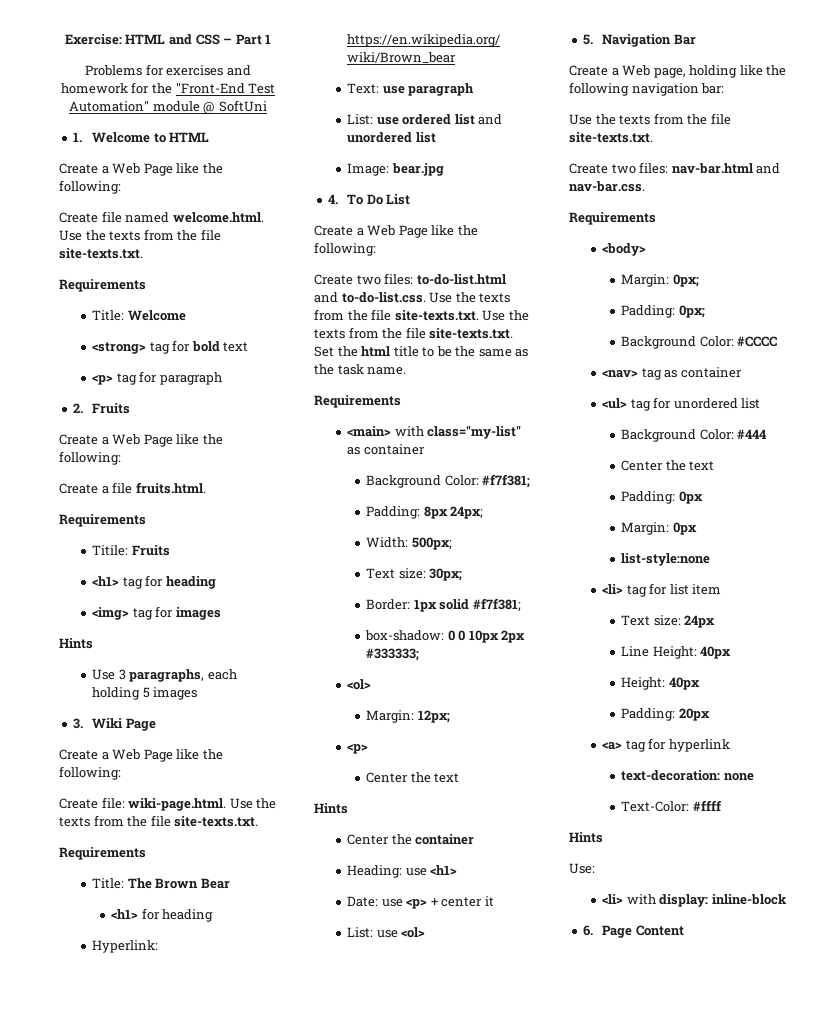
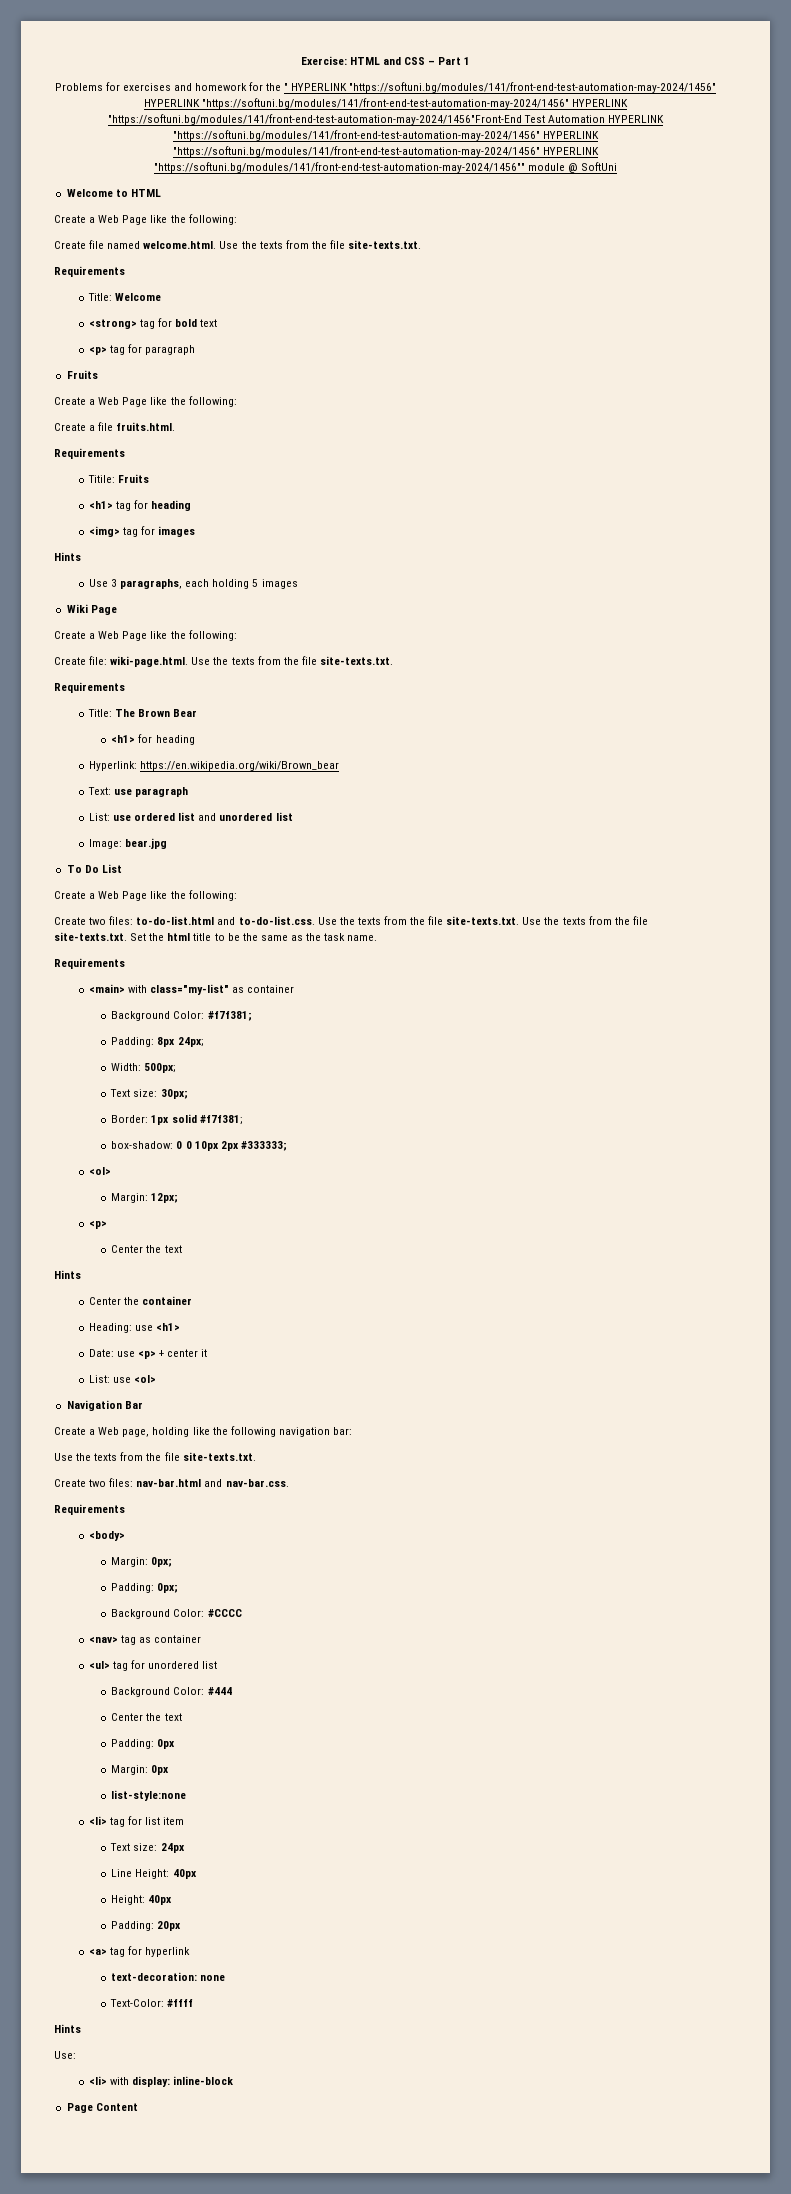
[175,83,276,94] [69,101,150,112] "Front-End Test Automation" -> [284,82,717,93] [143,98,629,109] [107,114,665,125] [172,130,600,141] [172,146,600,157] [153,162,525,173] " HYPERLINK "https://softuni.bg/modules/141/front-end-test-automation-may-2024/1456" HYPERLINK "https://softuni.bg/modules/141/front-end-test-automation-may-2024/1456" HYPERLINK "https://softuni.bg/modules/141/front-end-test-automation-may-2024/1456"Front-End Test Automation HYPERLINK "https://softuni.bg/modules/141/front-end-test-automation-may-2024/1456" HYPERLINK "https://softuni.bg/modules/141/front-end-test-automation-may-2024/1456" HYPERLINK "https://softuni.bg/modules/141/front-end-test-automation-may-2024/1456""
[73,132,83,142] 1. -> (618, 166) none
[73,403,84,413] 2. -> (196, 350) none
[73,718,84,729] 3. -> (298, 584) none
[328,194,339,204] 4. -> (168, 843) none
[583,34,594,45] 5. -> (157, 1379) none
[583,925,594,936] 6. -> (234, 2080) none

